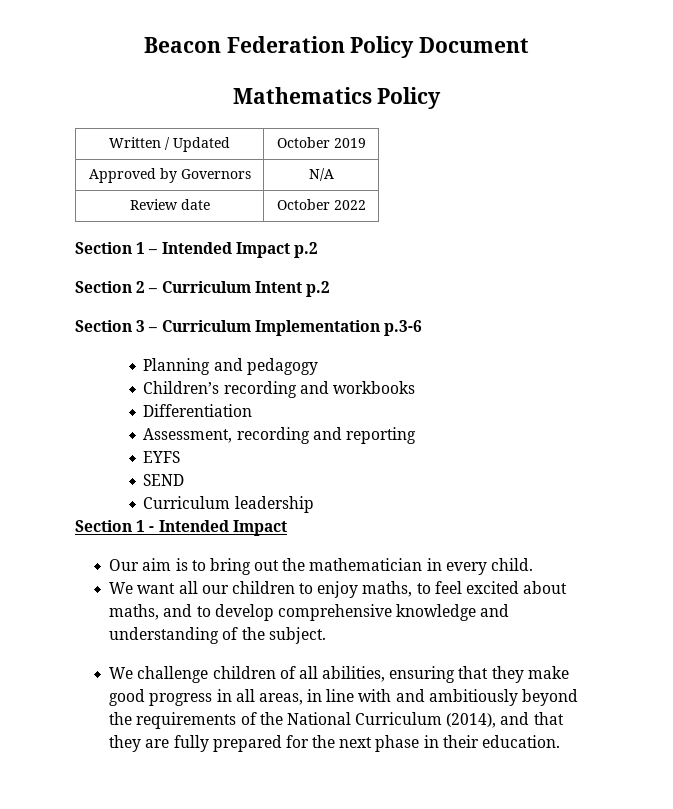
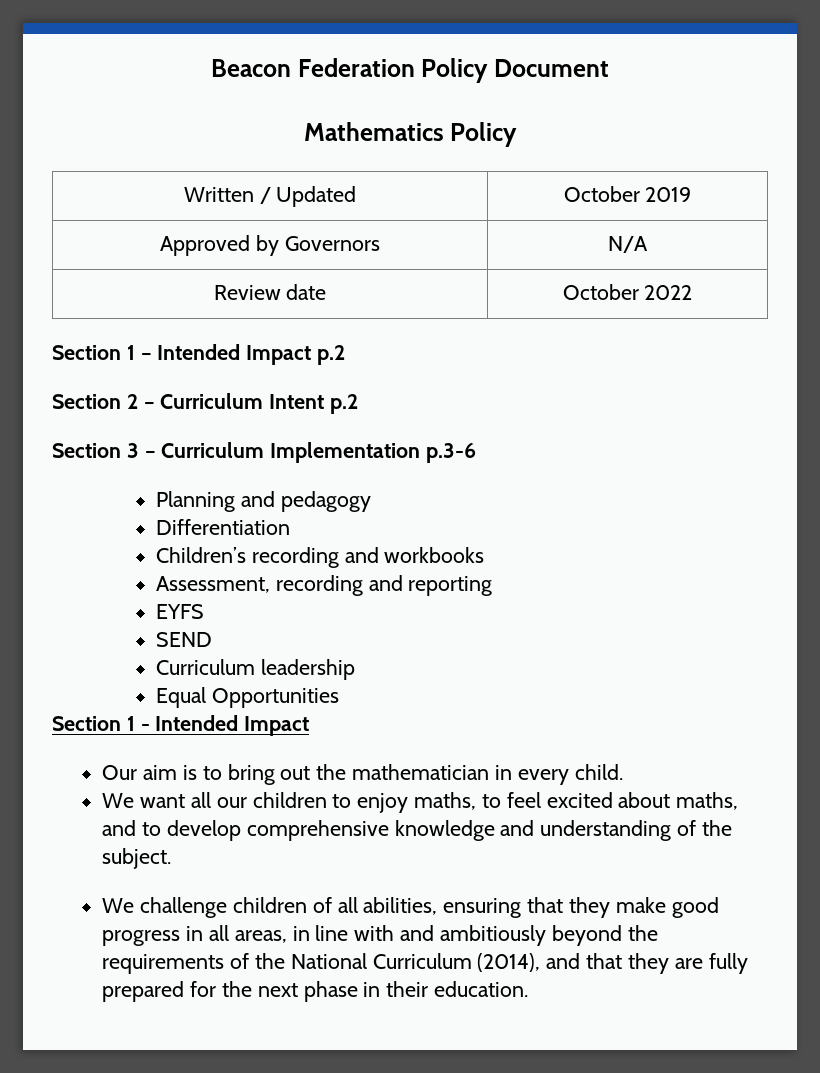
(318, 366) none -> [156,519,291,535] // Differentiation
[143,404,253,417] // Differentiation -> (485, 555) none
(314, 504) none -> [156,687,339,708] // Equal Opportunities

